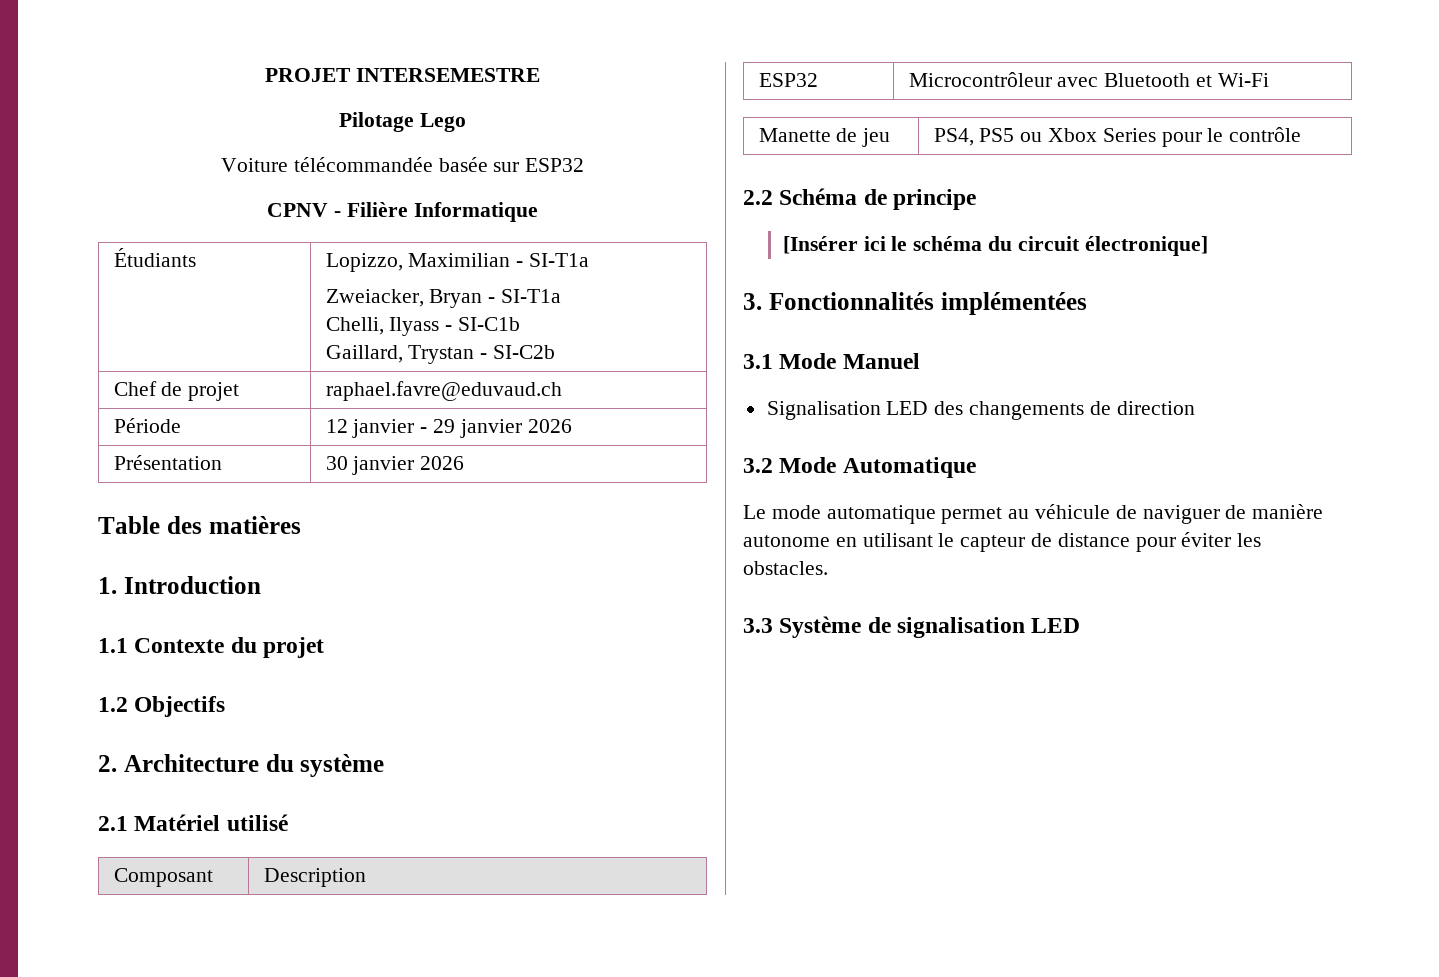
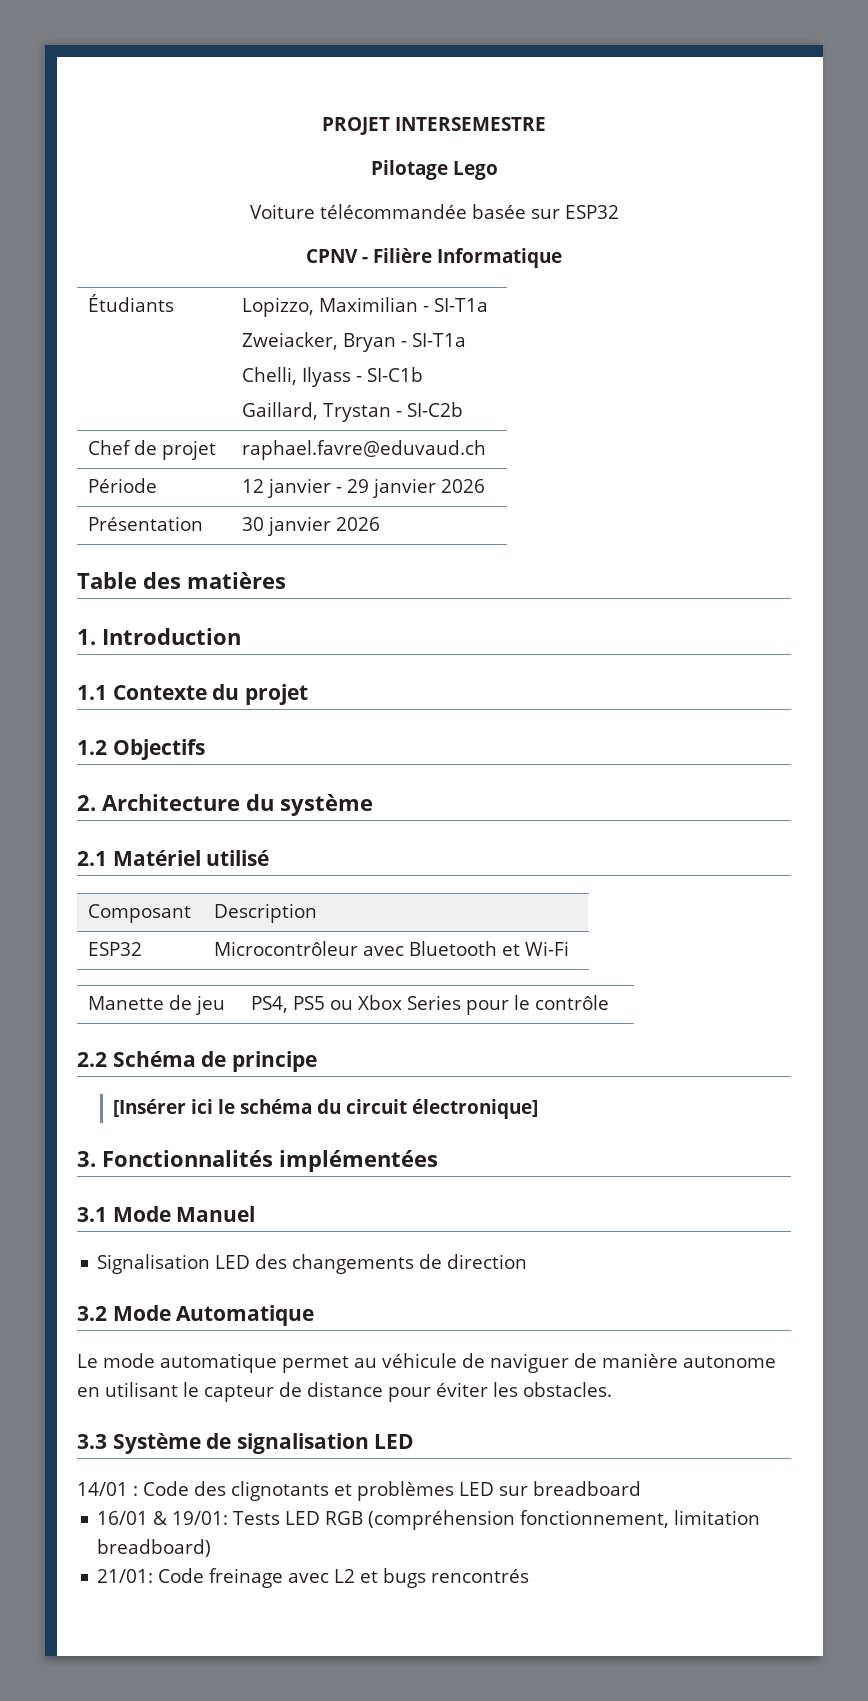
(1081, 625) none -> [77,1481,641,1501] [97,1510,761,1530] [97,1539,212,1557] [97,1568,530,1588] // 14/01 : Code des clignotants et problèmes LED sur breadboard // 16/01 & 19/01: Tests LED RGB (compréhension fonctionnement, limitation breadboard) // 21/01: Code freinage avec L2 et bugs rencontrés

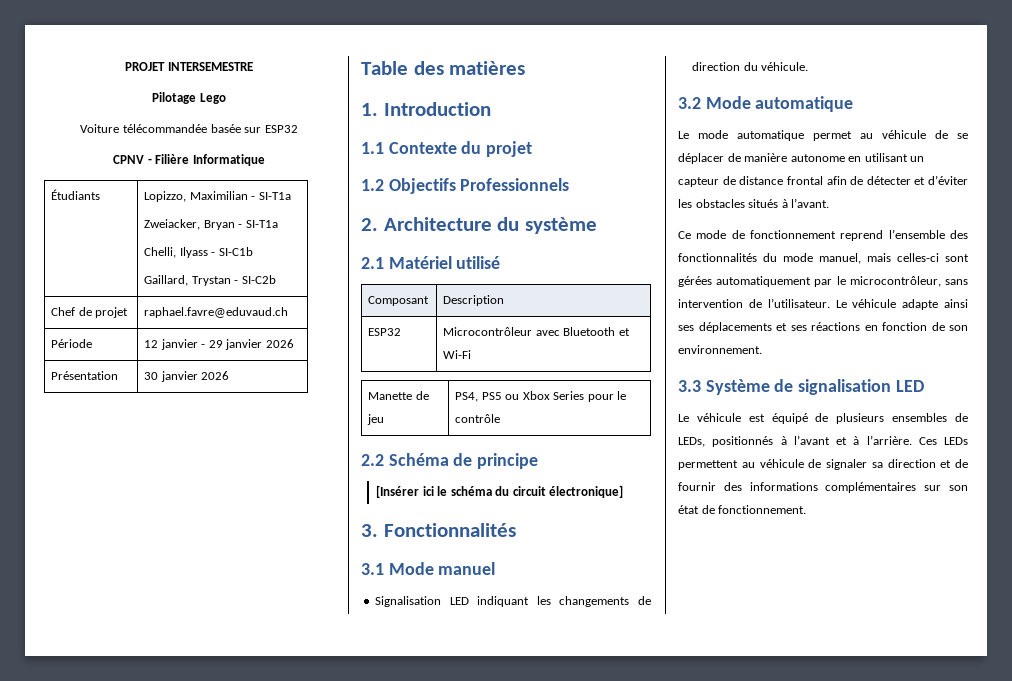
(205, 749) none -> [460,178,570,191] Professionnels
[279,1150,438,1172] implémentées -> (516, 530) none
[176,1206,256,1222] Manuel -> [438,562,496,575] manuel
[255,1254,288,1269] des -> [477,596,551,607] indiquant les
(528, 1261) none -> [743,62,809,71] du véhicule.
[176,1305,315,1326] Automatique -> [755,96,854,112] automatique
[490,1353,569,1373] naviguer -> [957,133,968,139] [678,153,724,164] se déplacer
[183,1382,199,1397] le -> [910,156,925,162] un
[388,1382,612,1402] pour éviter les obstacles. -> [786,175,968,185] [678,198,830,208] [678,229,968,241] [678,253,969,264] [678,276,968,287] [678,298,968,310] [678,322,968,333] [678,345,762,354] frontal afin de détecter et d’éviter les obstacles situés à l’avant. // Ce mode de fonctionnement reprend l’ensemble des fonctionnalités du mode manuel, mais celles-ci sont gérées automatiquement par le microcontrôleur, sans intervention de l’utilisateur. Le véhicule adapte ainsi ses déplacements et ses réactions en fonction de son environnement.
[77,1481,641,1501] [97,1510,761,1530] [97,1539,212,1557] [97,1568,530,1588] 14/01 : Code des clignotants et problèmes LED sur breadboard // 16/01 & 19/01: Tests LED RGB (compréhension fonctionnement, limitation breadboard) // 21/01: Code freinage avec L2 et bugs rencontrés -> [678,413,968,424] [678,435,968,447] [678,459,968,470] [678,482,968,493] [678,505,807,514] Le véhicule est équipé de plusieurs ensembles de LEDs, positionnés à l’avant et à l’arrière. Ces LEDs permettent au véhicule de signaler sa direction et de fournir des informations complémentaires sur son état de fonctionnement.

